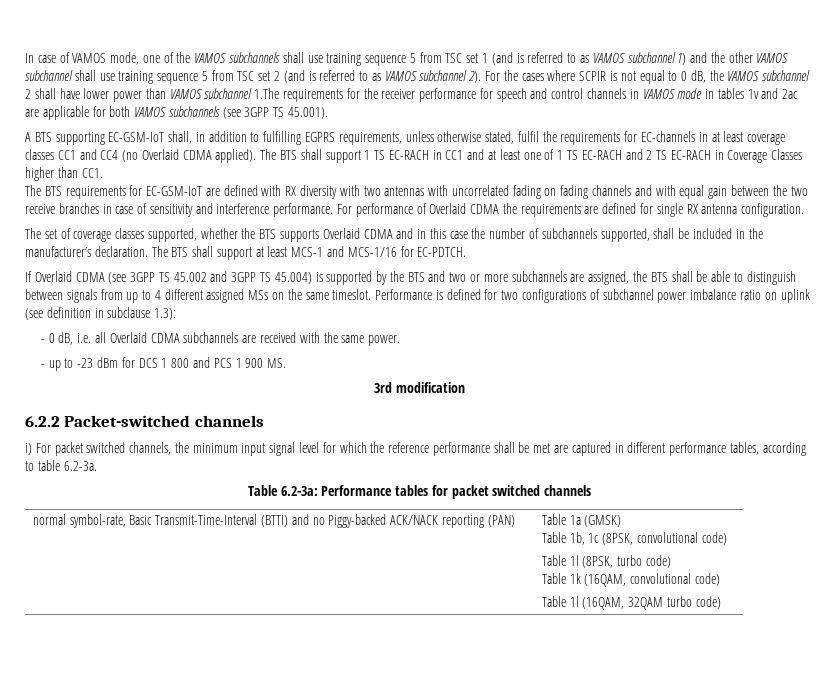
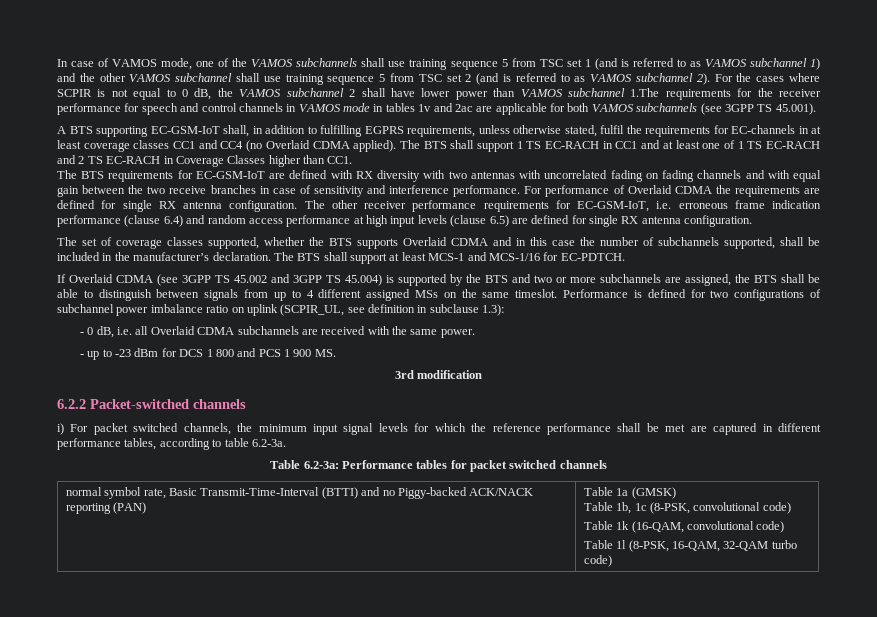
(805, 210) none -> [304,200,821,212] [57,215,753,227] The other receiver performance requirements for EC-GSM-IoT, i.e. erroneous frame indication performance (clause 6.4) and random access performance at high input levels (clause 6.5) are defined for single RX antenna configuration.
[25,308,43,320] (see -> [280,304,365,316] (SCPIR_UL, see
[299,442,320,453] level -> [378,423,408,432] levels
[69,514,126,528] symbol-rate, -> [104,487,166,499] symbol rate,
[602,532,727,545] [541,555,672,568] [541,573,721,587] [541,596,721,610] (8PSK, convolutional code) // Table 1l (8PSK, turbo code) // Table 1k (16QAM, convolutional code) // Table 1l (16QAM, 32QAM turbo code) -> [650,502,791,514] [583,521,785,533] [583,540,797,552] [583,555,612,567] (8-PSK, convolutional code) // Table 1k (16-QAM, convolutional code) // Table 1l (8-PSK, 16-QAM, 32-QAM turbo code)

